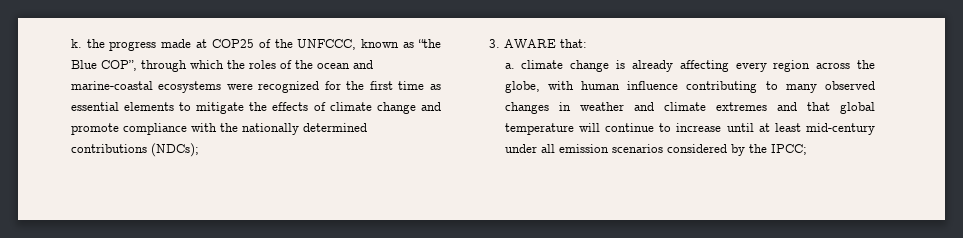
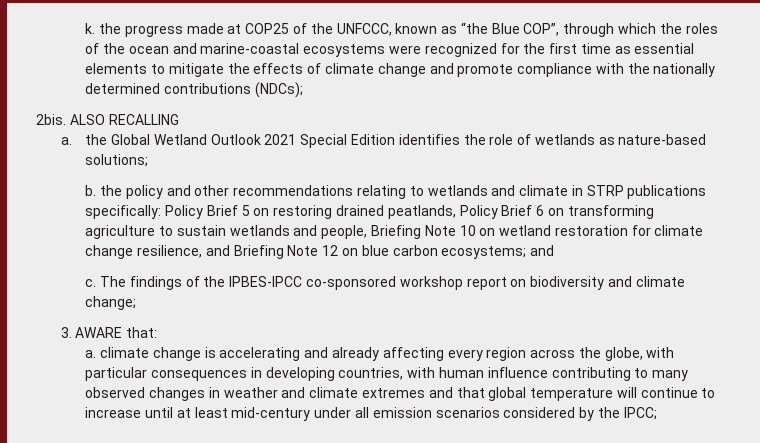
(199, 150) none -> [36,114,179,125] [60,134,707,148] [85,154,149,167] [85,185,707,199] [85,205,654,219] [85,225,704,239] [85,245,555,259] [85,276,685,290] [85,296,137,310] // 2bis. ALSO RECALLING // a. the Global Wetland Outlook 2021 Special Edition identifies the role of wetlands as nature-based solutions; // b. the policy and other recommendations relating to wetlands and climate in STRP publications specifically: Policy Brief 5 on restoring drained peatlands, Policy Brief 6 on transforming agriculture to sustain wetlands and people, Briefing Note 10 on wetland restoration for climate change resilience, and Briefing Note 12 on blue carbon ecosystems; and // c. The findings of the IPBES-IPCC co-sponsored workshop report on biodiversity and climate change;
(626, 64) none -> [219,347,329,361] accelerating and
(574, 85) none -> [85,367,436,381] particular consequences in developing countries, with

